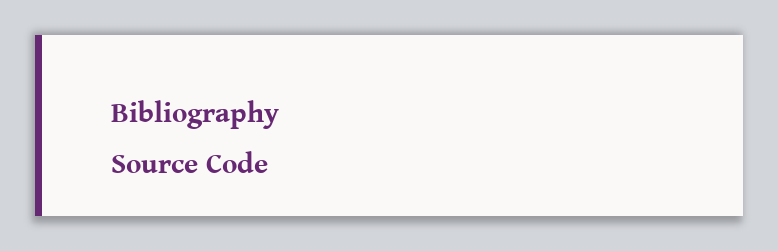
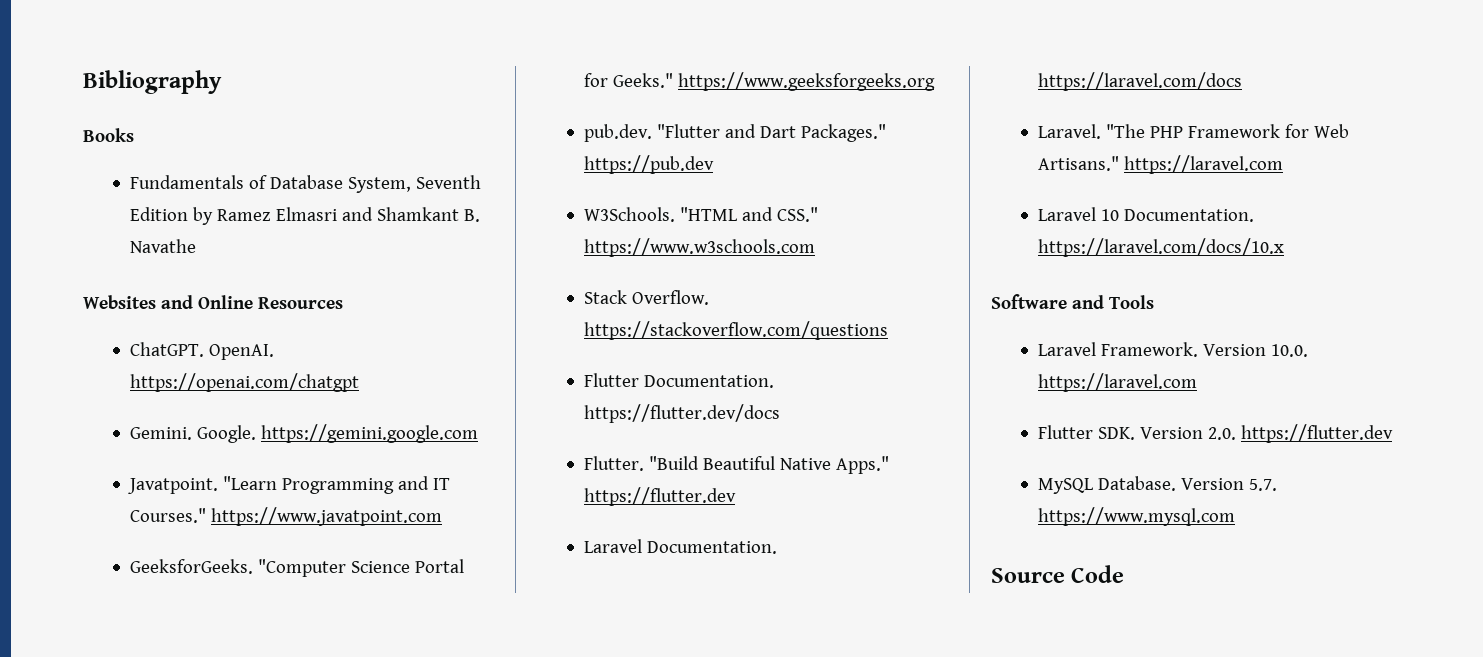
(279, 114) none -> [83,128,134,142] [129,175,481,193] [129,207,480,225] [129,239,196,253] [83,295,343,309] [129,342,274,360] [129,373,359,392] [129,424,478,443] [127,476,450,494] [129,507,442,526] [129,559,464,577] [583,72,935,91] [583,124,886,142] [583,155,714,174] [583,207,818,222] [583,238,815,257] [583,290,709,305] [583,321,888,340] [583,373,774,388] [583,404,780,423] [583,456,889,474] [583,487,736,506] [583,539,777,554] [1037,72,1242,91] [1037,124,1349,139] [1037,155,1283,174] [1037,207,1254,222] [1037,238,1284,257] [991,294,1154,309] [1037,342,1308,357] [1037,373,1197,392] [1037,424,1393,443] [1037,476,1277,494] [1037,507,1235,526] // Books // Fundamentals of Database System, Seventh Edition by Ramez Elmasri and Shamkant B. Navathe // Websites and Online Resources // ChatGPT. OpenAI. https://openai.com/chatgpt // Gemini. Google. https://gemini.google.com // Javatpoint. "Learn Programming and IT Courses." https://www.javatpoint.com // GeeksforGeeks. "Computer Science Portal for Geeks." https://www.geeksforgeeks.org // pub.dev. "Flutter and Dart Packages." https://pub.dev // W3Schools. "HTML and CSS." https://www.w3schools.com // Stack Overflow. https://stackoverflow.com/questions // Flutter Documentation. https://flutter.dev/docs // Flutter. "Build Beautiful Native Apps." https://flutter.dev // Laravel Documentation. https://laravel.com/docs // Laravel. "The PHP Framework for Web Artisans." https://laravel.com // Laravel 10 Documentation. https://laravel.com/docs/10.x // Software and Tools // Laravel Framework. Version 10.0. https://laravel.com // Flutter SDK. Version 2.0. https://flutter.dev // MySQL Database. Version 5.7. https://www.mysql.com

